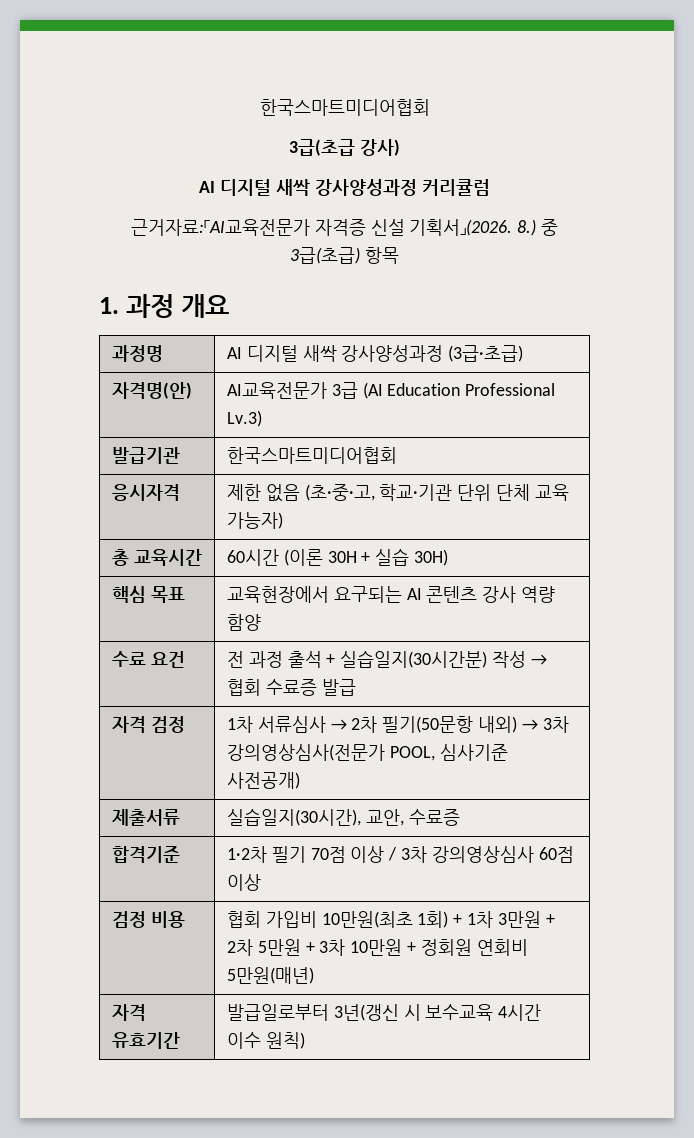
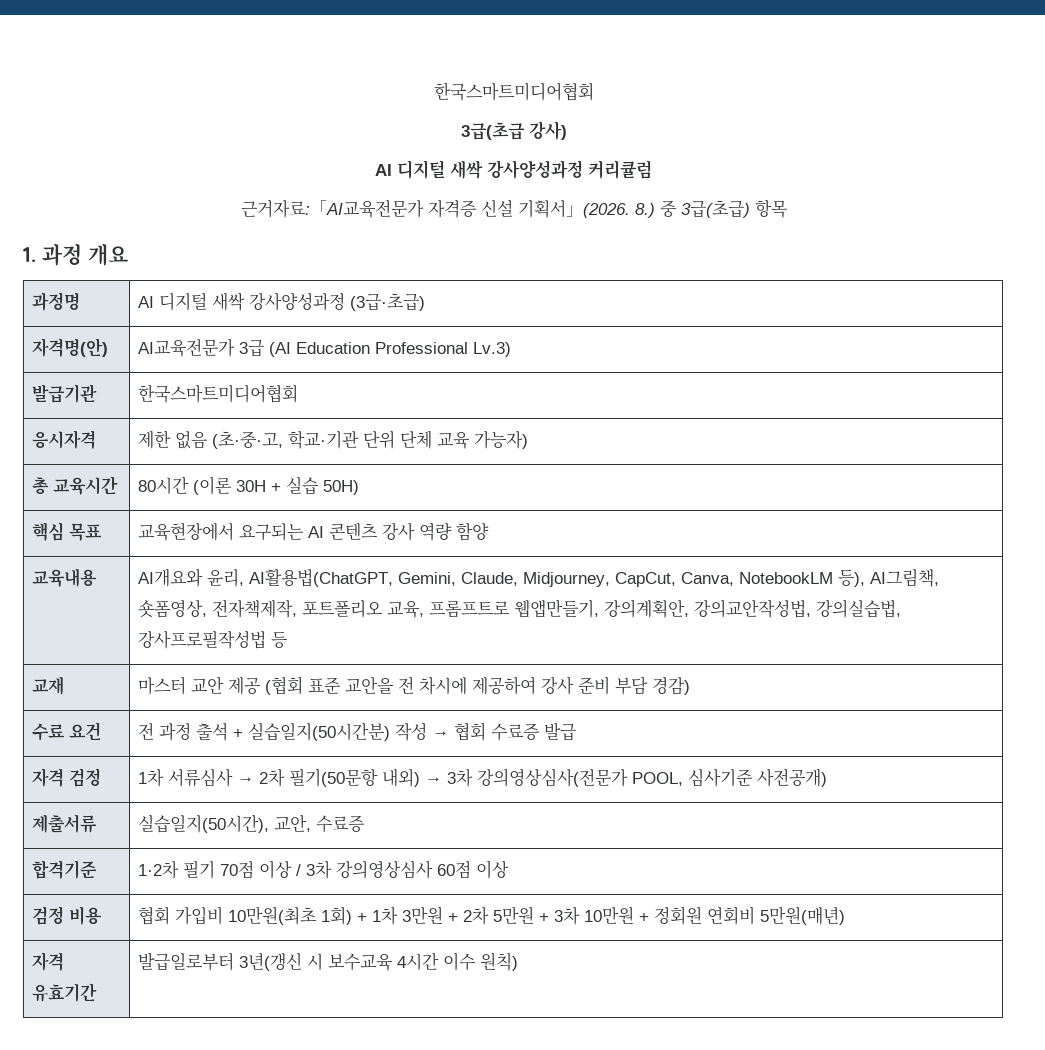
[226,549,279,566] 60시간 -> [138,476,190,494] 80시간
[414,549,449,566] 30H) -> [323,480,360,495] 50H)
(261, 622) none -> [32,568,98,587] [138,568,940,587] [138,599,902,618] [138,630,289,649] [32,676,65,695] [138,676,691,695] // 교육내용 | AI개요와 윤리, AI활용법(ChatGPT, Gemini, Claude, Midjourney, CapCut, Canva, NotebookLM 등), AI그림책, 숏폼영상, 전자책제작, 포트폴리오 교육, 프롬프트로 웹앱만들기, 강의계획안, 강의교안작성법, 강의실습법, 강사프로필작성법 등 // 교재 | 마스터 교안 제공 (협회 표준 교안을 전 차시에 제공하여 강사 준비 부담 경감)
[340,650,488,668] 실습일지(30시간분) -> [248,722,391,741] 실습일지(50시간분)
[226,808,361,826] 실습일지(30시간), -> [138,814,270,833] 실습일지(50시간),

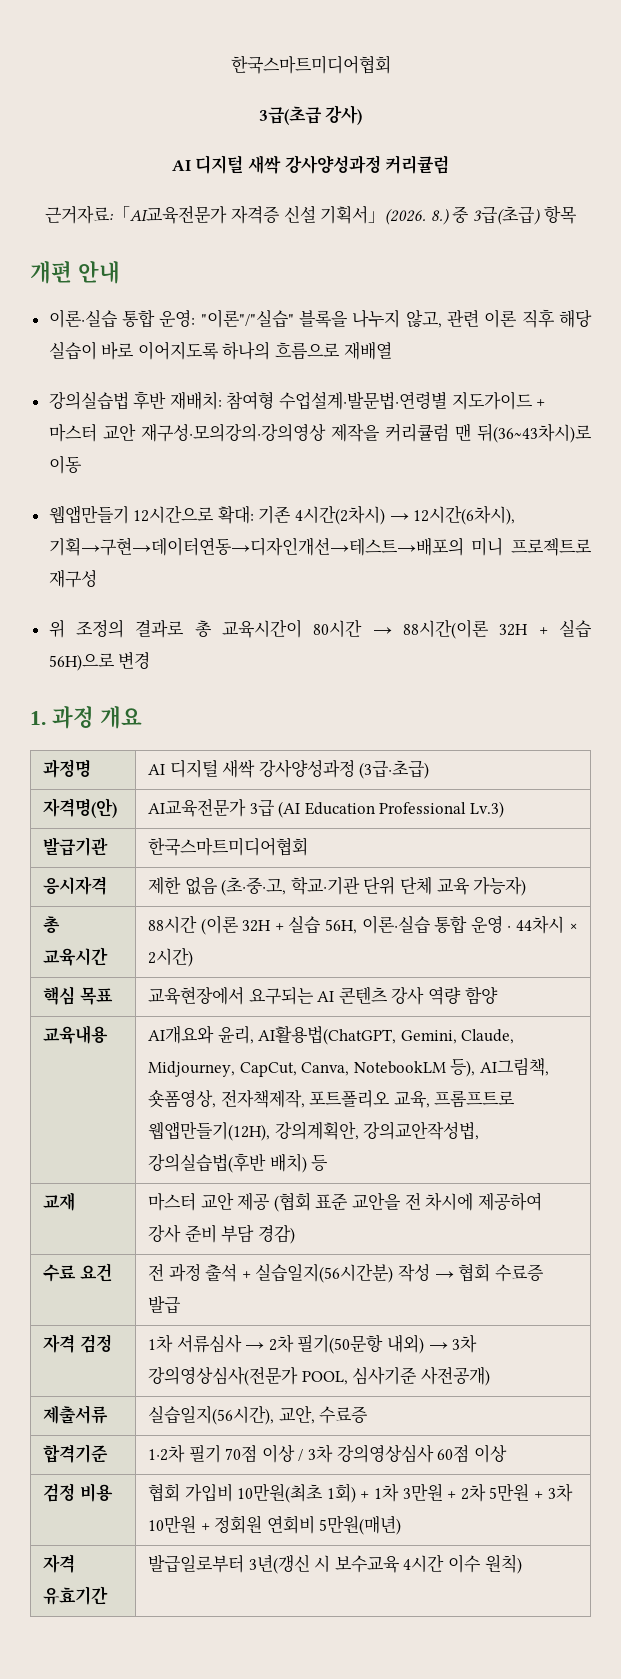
(788, 208) none -> [30,260,120,284] [48,309,592,328] [48,341,392,360] [48,391,546,410] [48,423,592,443] [48,455,82,474] [48,505,516,525] [48,537,592,556] [48,569,97,588] [48,619,592,639] [48,651,151,671] // 개편 안내 // 이론·실습 통합 운영: "이론"/"실습" 블록을 나누지 않고, 관련 이론 직후 해당 실습이 바로 이어지도록 하나의 흐름으로 재배열 // 강의실습법 후반 재배치: 참여형 수업설계·발문법·연령별 지도가이드 + 마스터 교안 재구성·모의강의·강의영상 제작을 커리큘럼 맨 뒤(36~43차시)로 이동 // 웹앱만들기 12시간으로 확대: 기존 4시간(2차시) → 12시간(6차시), 기획→구현→데이터연동→디자인개선→테스트→배포의 미니 프로젝트로 재구성 // 위 조정의 결과로 총 교육시간이 80시간 → 88시간(이론 32H + 실습 56H)으로 변경
[138,476,360,495] 80시간 (이론 30H + 실습 50H) -> [148,915,578,935] [148,947,194,967] 88시간 (이론 32H + 실습 56H, 이론·실습 통합 운영 · 44차시 × 2시간)
[514,599,600,618] 웹앱만들기, -> [148,1121,271,1141] 웹앱만들기(12H),
[816,599,902,618] [138,630,267,649] 강의실습법, 강사프로필작성법 -> [148,1153,307,1173] 강의실습법(후반 배치)
[248,722,391,741] 실습일지(50시간분) -> [255,1263,394,1283] 실습일지(56시간분)
[138,814,270,833] 실습일지(50시간), -> [148,1405,275,1425] 실습일지(56시간),

